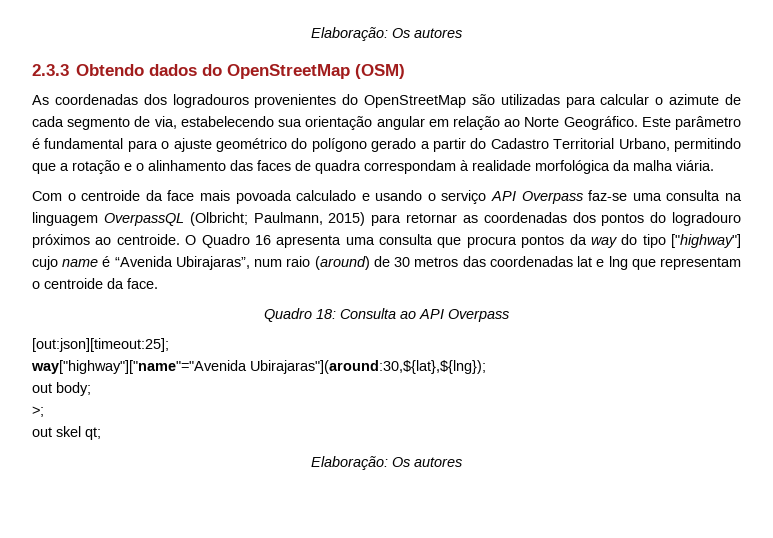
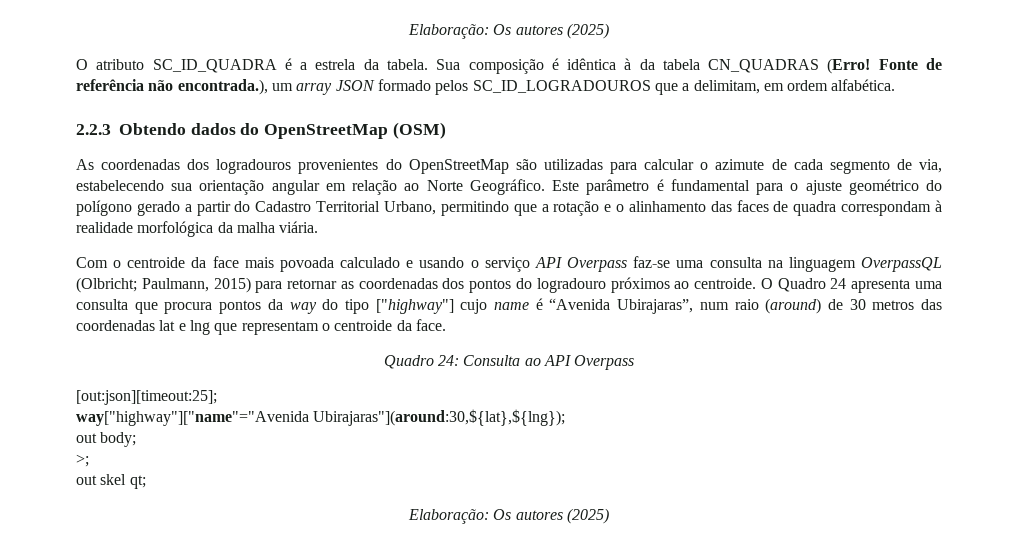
[311,27,462,41] [32,64,69,76] Elaboração: Os autores // 2.3.3 -> [408,23,609,39] [76,58,943,74] [76,79,896,95] [76,124,111,135] Elaboração: Os autores (2025) // O atributo SC_ID_QUADRA é a estrela da tabela. Sua composição é idêntica à da tabela CN_QUADRAS (Erro! Fonte de referência não encontrada.), um array JSON formado pelos SC_ID_LOGRADOUROS que a delimitam, em ordem alfabética. // 2.2.3
[254,235,271,245] 16 -> [830,278,847,289] 24
[316,309,336,319] 18: -> [438,355,460,366] 24:
(462, 462) none -> [566,508,609,524] (2025)

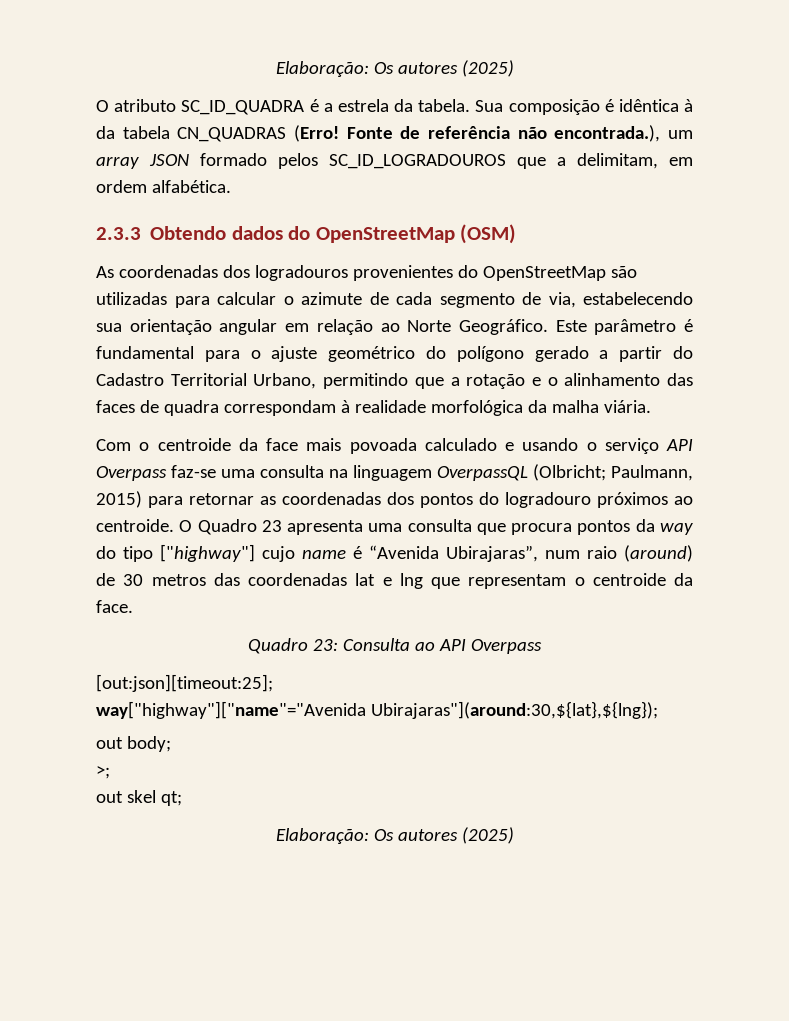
[76,124,111,135] 2.2.3 -> [96,227,141,240] 2.3.3
[830,278,847,289] 24 -> [261,520,282,532] 23
[438,355,460,366] 24: -> [313,639,339,651] 23:

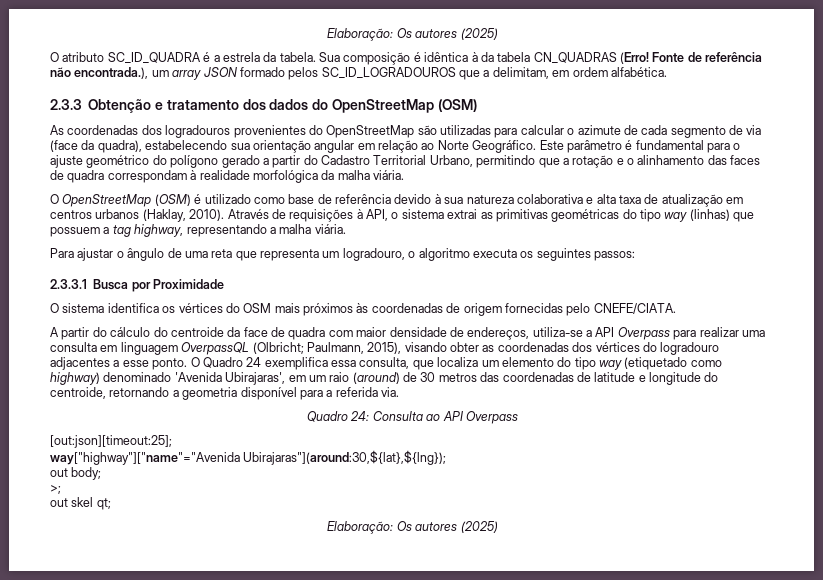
[150,226,227,240] Obtendo -> [88,99,266,113] Obtenção e tratamento dos
[548,292,576,308] via, -> [746,125,762,135] [50,140,142,153] via (face da quadra),
[96,438,693,454] [96,465,348,481] Com o centroide da face mais povoada calculado e usando o serviço API Overpass faz-se uma consulta na -> [50,194,744,207] [50,209,755,222] [50,224,346,237] [50,248,635,261] [50,279,224,292] [50,303,676,316] [50,327,765,340] [50,342,118,352] O OpenStreetMap (OSM) é utilizado como base de referência devido à sua natureza colaborativa e alta taxa de atualização em centros urbanos (Haklay, 2010). Através de requisições à API, o sistema extrai as primitivas geométricas do tipo way (linhas) que possuem a tag highway, representando a malha viária. // Para ajustar o ângulo de uma reta que representa um logradouro, o algoritmo executa os seguintes passos: // 2.3.3.1 Busca por Proximidade // O sistema identifica os vértices do OSM mais próximos às coordenadas de origem fornecidas pelo CNEFE/CIATA. // A partir do cálculo do centroide da face de quadra com maior densidade de endereços, utiliza-se a API Overpass para realizar uma consulta em
[96,491,254,508] 2015) para retornar -> [367,342,479,354] 2015), visando obter
[420,493,473,508] pontos -> [595,342,640,352] vértices
[597,492,693,508] [96,519,693,535] [96,544,580,562] próximos ao centroide. O Quadro 23 apresenta uma consulta que procura pontos da way do tipo ["highway"] cujo name é “Avenida Ubirajaras”, num -> [50,357,722,370] [50,372,326,385] adjacentes a esse ponto. O Quadro 24 exemplifica essa consulta, que localiza um elemento do tipo way (etiquetado como highway) denominado 'Avenida Ubirajaras', em um
[355,573,693,589] [96,600,133,613] [248,638,339,654] lat e lng que representam o centroide da face. // Quadro 23: -> [576,372,719,385] [50,387,399,400] [307,411,370,422] de latitude e longitude do centroide, retornando a geometria disponível para a referida via. // Quadro 24:

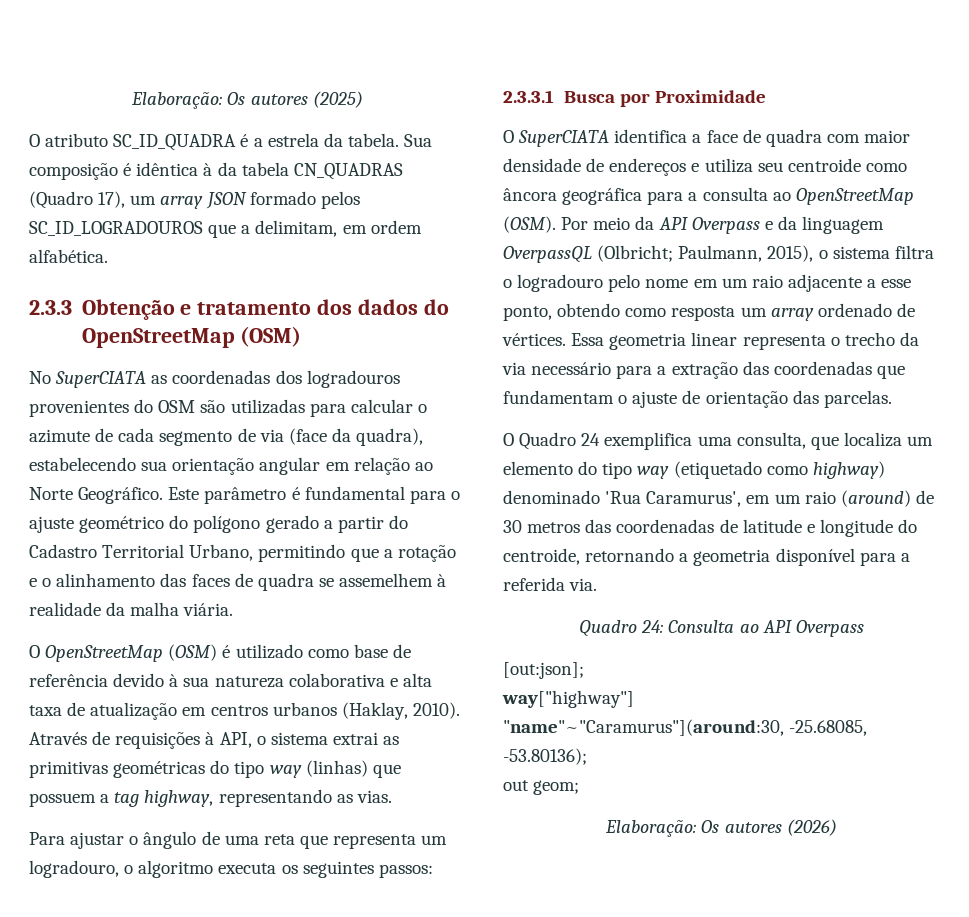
[620,52,763,64] [50,67,149,79] (Erro! Fonte de referência não encontrada.), -> [29,191,126,209] (Quadro 17),
[50,125,64,135] As -> [29,371,168,388] No SuperCIATA as
[326,125,415,138] OpenStreetMap -> [158,400,196,413] OSM
[107,170,187,183] correspondam -> [318,573,434,587] se assemelhem
[252,170,318,183] morfológica -> (101, 609) none
[269,224,346,234] a malha viária. -> [336,790,392,803] as vias.
[62,303,676,316] [50,327,241,340] sistema identifica os vértices do OSM mais próximos às coordenadas de origem fornecidas pelo CNEFE/CIATA. // A partir do cálculo do centroide da -> [518,129,702,147] SuperCIATA identifica a
[467,327,765,340] [50,342,118,352] endereços, utiliza-se a API Overpass para realizar uma consulta em -> [609,158,907,176] [503,187,914,205] [503,216,797,234] endereços e utiliza seu centroide como âncora geográfica para a consulta ao OpenStreetMap (OSM). Por meio da API Overpass e da
[404,342,720,355] [50,357,188,370] visando obter as coordenadas dos vértices do logradouro adjacentes a esse ponto. -> [818,245,934,259] [503,274,912,292] [503,303,915,321] [502,332,919,350] [502,361,905,379] [503,390,892,408] o sistema filtra o logradouro pelo nome em um raio adjacente a esse ponto, obtendo como resposta um array ordenado de vértices. Essa geometria linear representa o trecho da via necessário para a extração das coordenadas que fundamentam o ajuste de orientação das parcelas. //
[331,360,356,367] essa -> [697,436,732,446] uma
[174,372,286,385] 'Avenida Ubirajaras', -> [605,491,742,507] 'Rua Caramurus',
[50,435,172,448] [50,450,447,465] [50,467,102,480] [50,485,61,494] [50,497,111,510] [327,521,498,534] [out:json][timeout:25]; // way["highway"]["name"="Avenida Ubirajaras"](around:30,${lat},${lng}); // out body; // >; // out skel qt; // Elaboração: Os autores (2025) -> [503,662,584,679] [502,690,634,708] [503,719,868,736] [503,748,587,765] [503,780,580,795] [605,819,837,837] [out:json]; // way["highway"] // "name"~"Caramurus"](around:30, -25.68085, -53.80136); // out geom; // Elaboração: Os autores (2026)

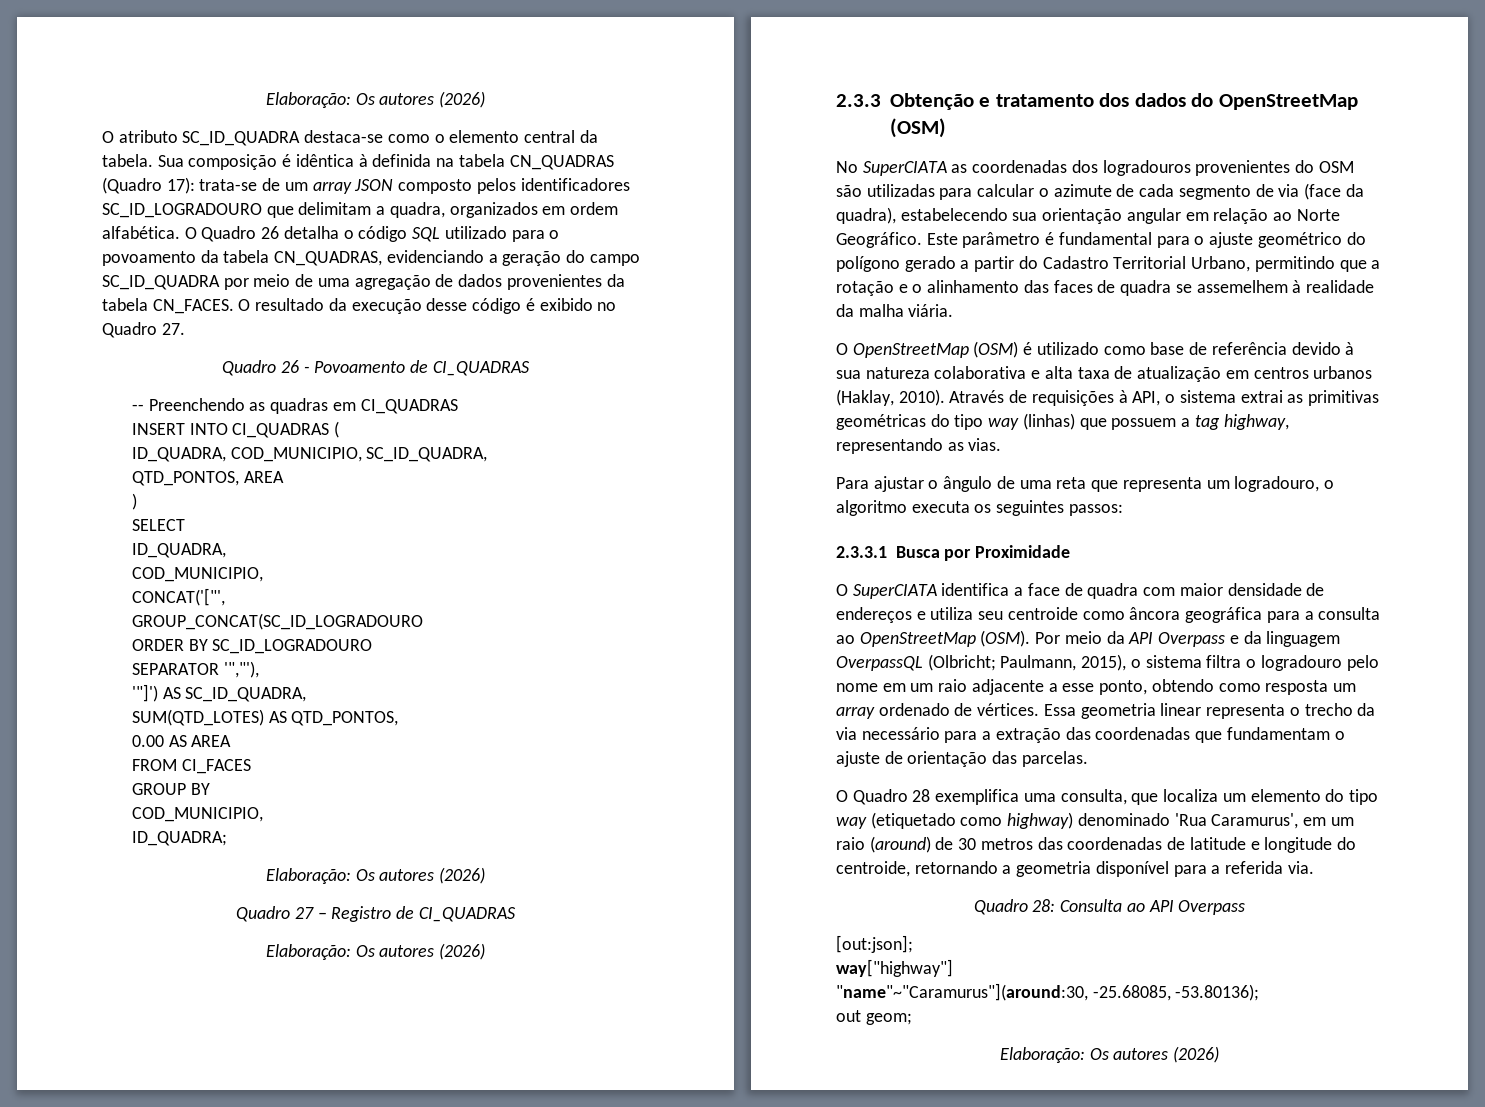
[131,91,363,109] Elaboração: Os autores (2025) -> [265,91,486,108] Elaboração: Os autores (2026)
[240,133,319,147] é a estrela -> [304,130,576,143] destaca-se como o elemento central
[217,162,237,176] da -> [372,154,455,167] definida na
[98,191,360,209] [29,220,422,238] [29,249,108,263] 17), um array JSON formado pelos SC_ID_LOGRADOUROS que a delimitam, em ordem alfabética. -> [166,177,630,194] [102,202,619,218] [102,226,560,242] [102,250,640,266] [102,274,625,290] [102,298,617,314] [102,322,185,338] [222,360,530,376] [132,398,458,414] [132,421,340,438] [132,447,488,462] [132,471,284,486] [132,493,138,510] [132,519,186,531] [132,543,227,558] [132,567,264,582] [132,588,226,606] [132,613,424,630] [132,639,373,654] [132,661,259,678] [132,684,307,702] [132,709,399,726] [132,735,232,747] [132,759,251,774] [132,783,210,795] [132,807,264,822] [132,831,228,846] [265,867,486,884] [236,906,516,922] [265,943,486,960] 17): trata-se de um array JSON composto pelos identificadores SC_ID_LOGRADOURO que delimitam a quadra, organizados em ordem alfabética. O Quadro 26 detalha o código SQL utilizado para o povoamento da tabela CN_QUADRAS, evidenciando a geração do campo SC_ID_QUADRA por meio de uma agregação de dados provenientes da tabela CN_FACES. O resultado da execução desse código é exibido no Quadro 27. // Quadro 26 - Povoamento de CI_QUADRAS // -- Preenchendo as quadras em CI_QUADRAS // INSERT INTO CI_QUADRAS ( // ID_QUADRA, COD_MUNICIPIO, SC_ID_QUADRA, // QTD_PONTOS, AREA // ) // SELECT // ID_QUADRA, // COD_MUNICIPIO, // CONCAT('["', // GROUP_CONCAT(SC_ID_LOGRADOURO // ORDER BY SC_ID_LOGRADOURO // SEPARATOR '","'), // '"]') AS SC_ID_QUADRA, // SUM(QTD_LOTES) AS QTD_PONTOS, // 0.00 AS AREA // FROM CI_FACES // GROUP BY // COD_MUNICIPIO, // ID_QUADRA; // Elaboração: Os autores (2026) // Quadro 27 – Registro de CI_QUADRAS // Elaboração: Os autores (2026)
[581,433,601,446] 24 -> [912,789,931,802] 28
[641,620,664,633] 24: -> [1032,899,1056,912] 28:

